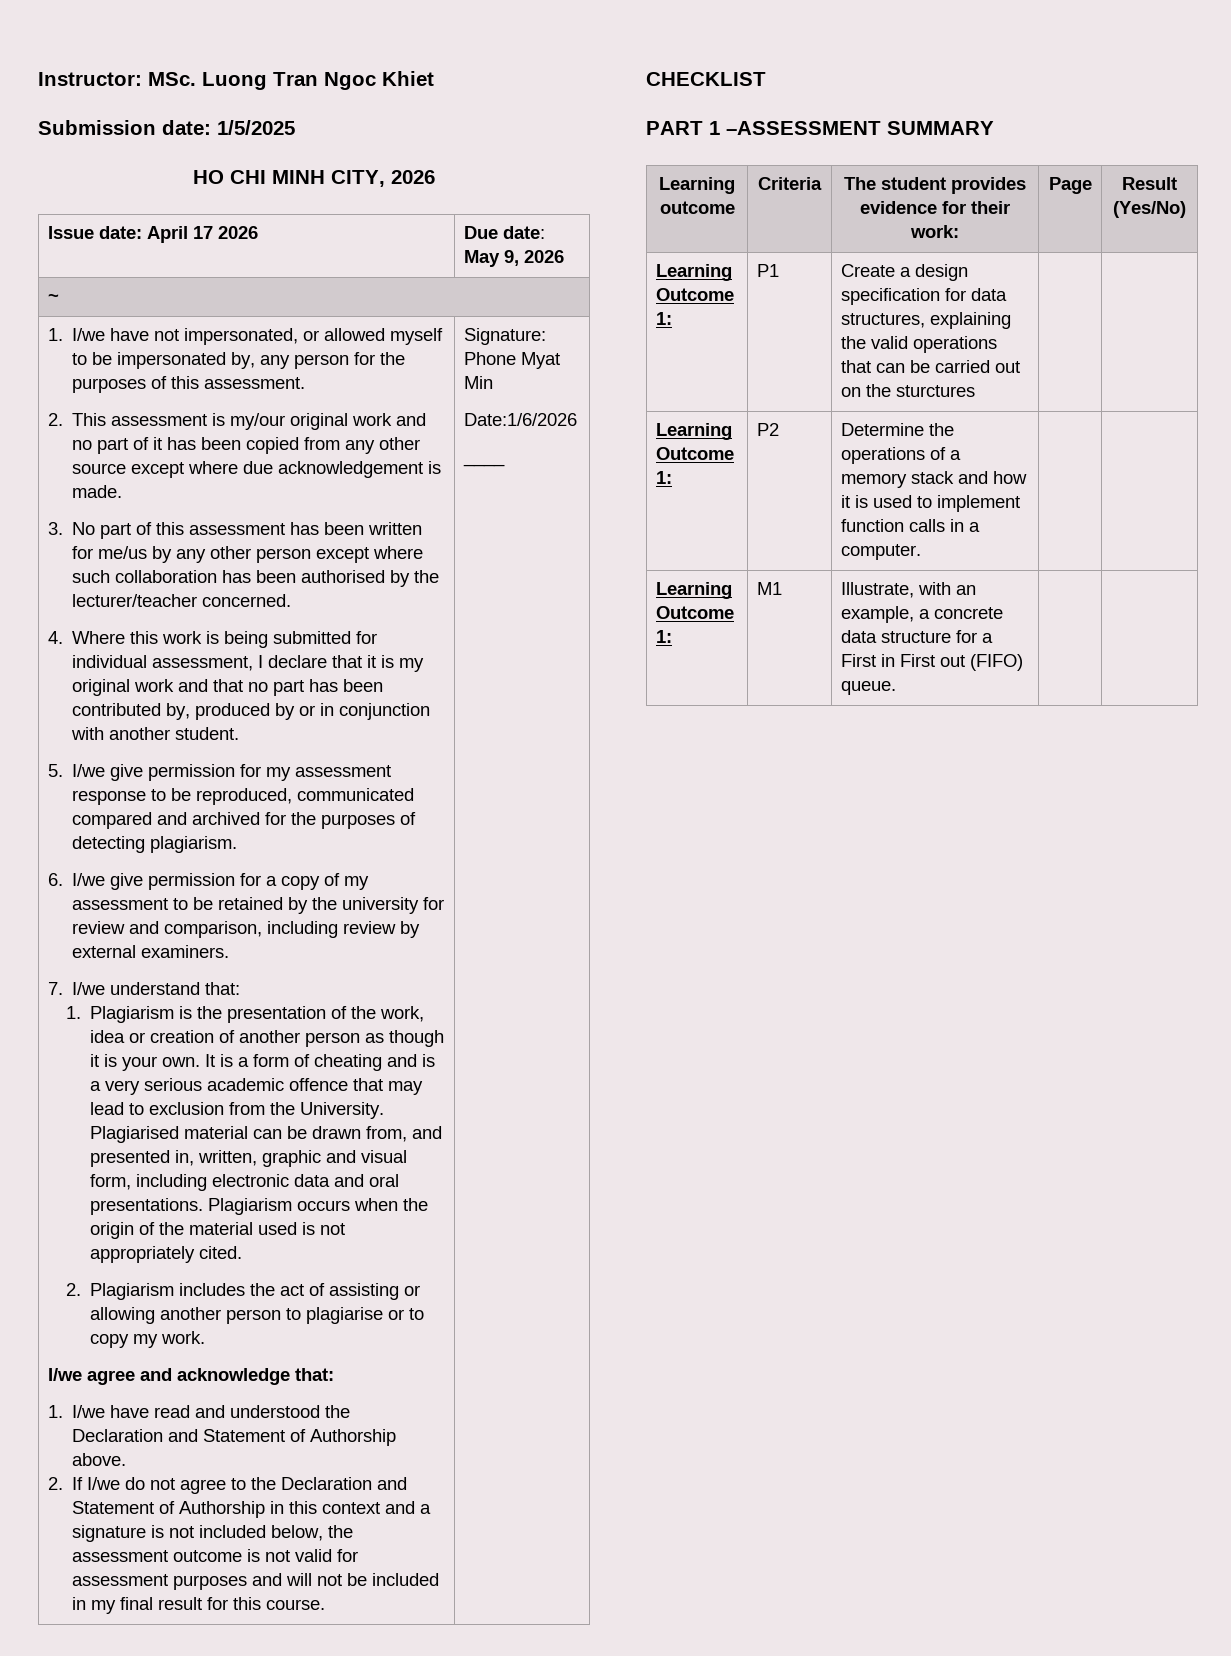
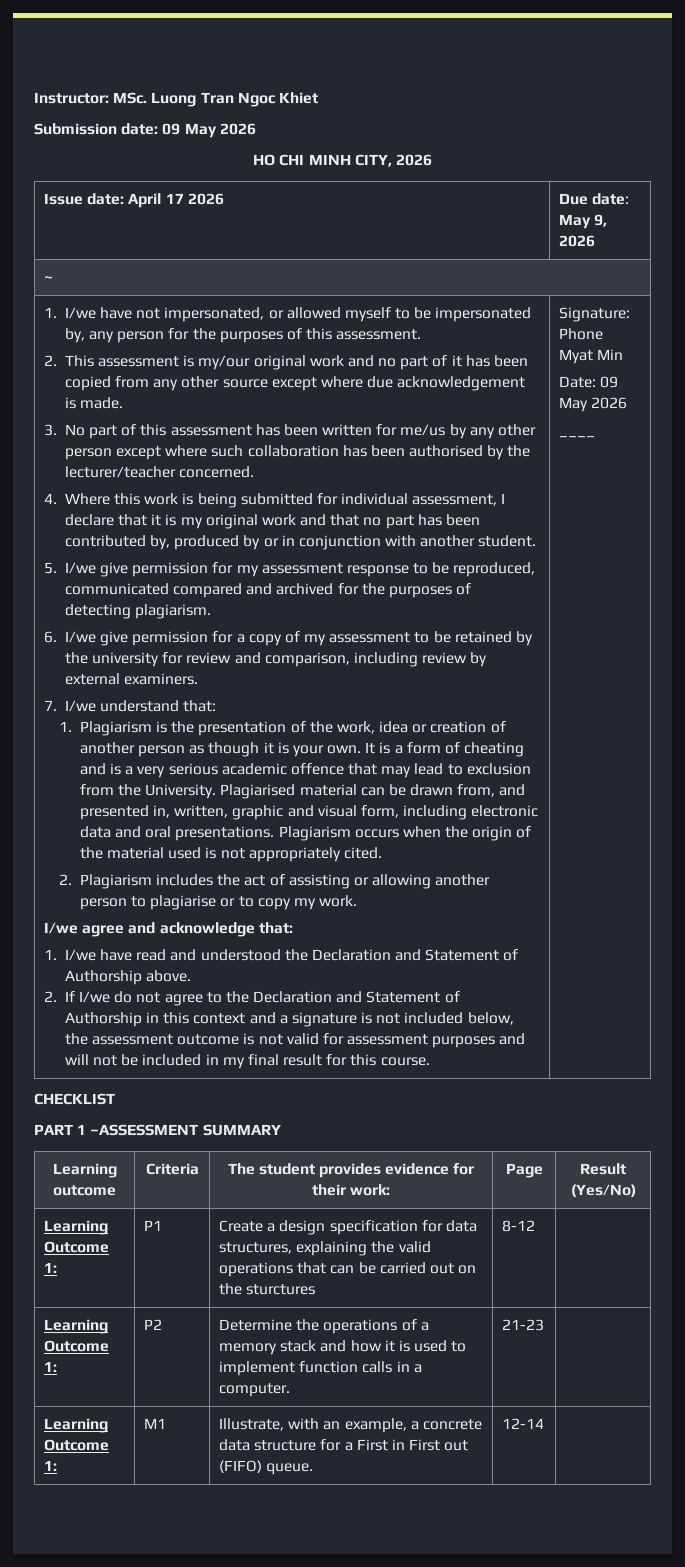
[217,120,295,135] 1/5/2025 -> [162,123,256,138] 09 May 2026
[463,413,577,426] Date:1/6/2026 -> [559,376,619,388] [559,397,628,412] Date: 09 May 2026
(975, 391) none -> [502,1220,536,1232] 8-12
(921, 552) none -> [502,1319,545,1331] 21-23
(896, 688) none -> [502,1418,545,1429] 12-14

